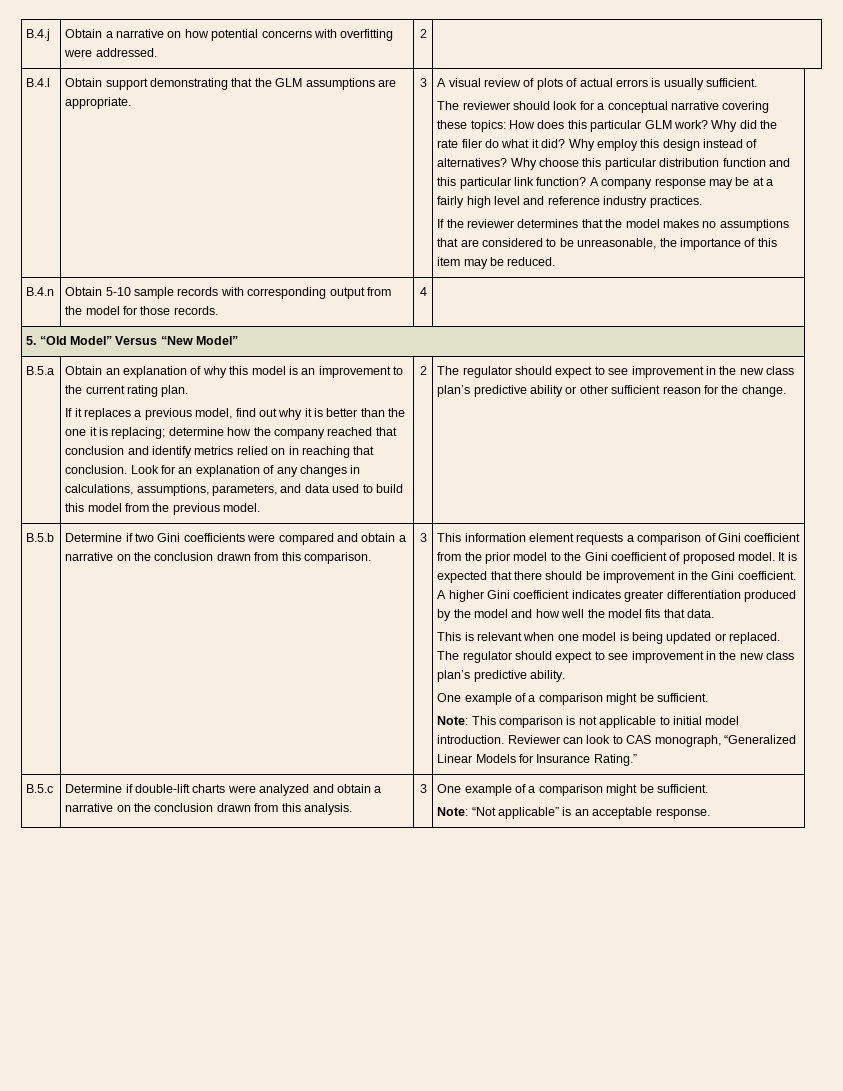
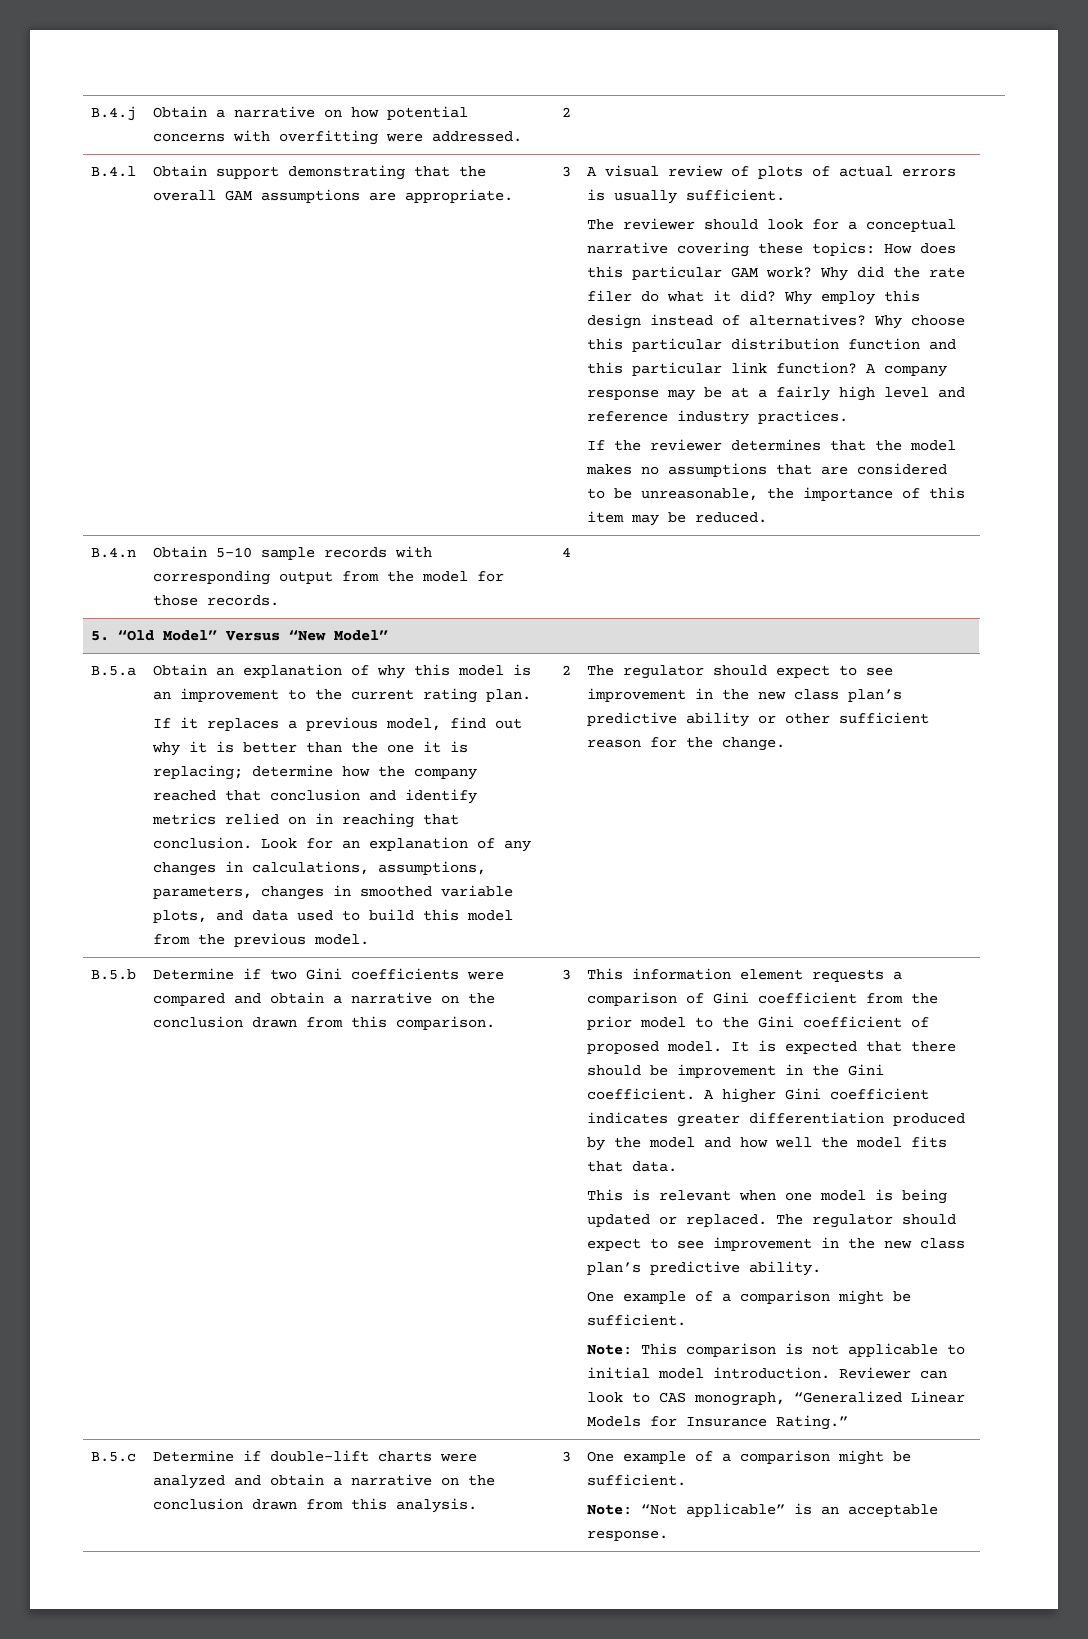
[275,78,303,87] GLM -> [153,190,254,201] overall GAM
[644,120,672,129] GLM -> [731,267,760,278] GAM
(278, 490) none -> [261,885,514,900] [153,910,208,923] changes in smoothed variable plots,

